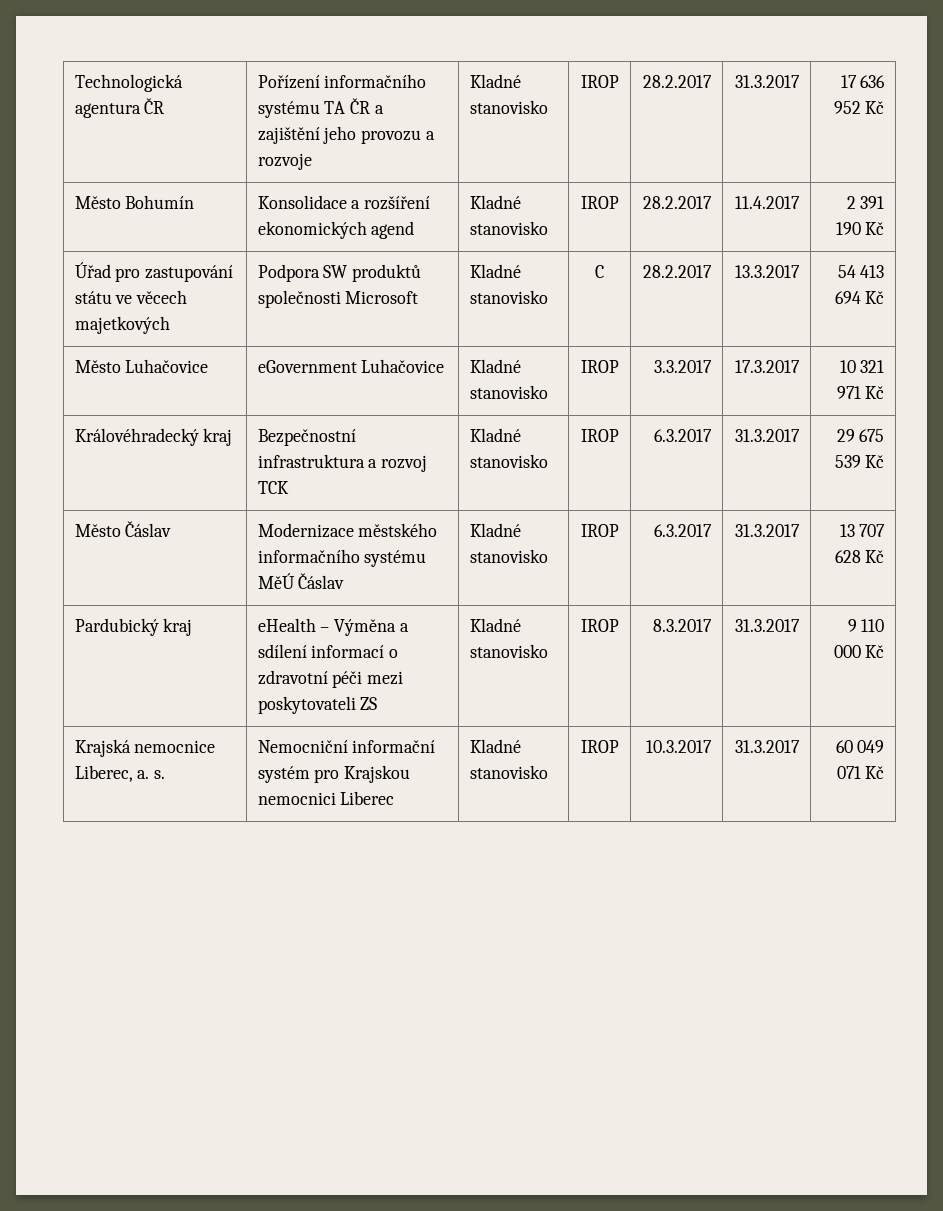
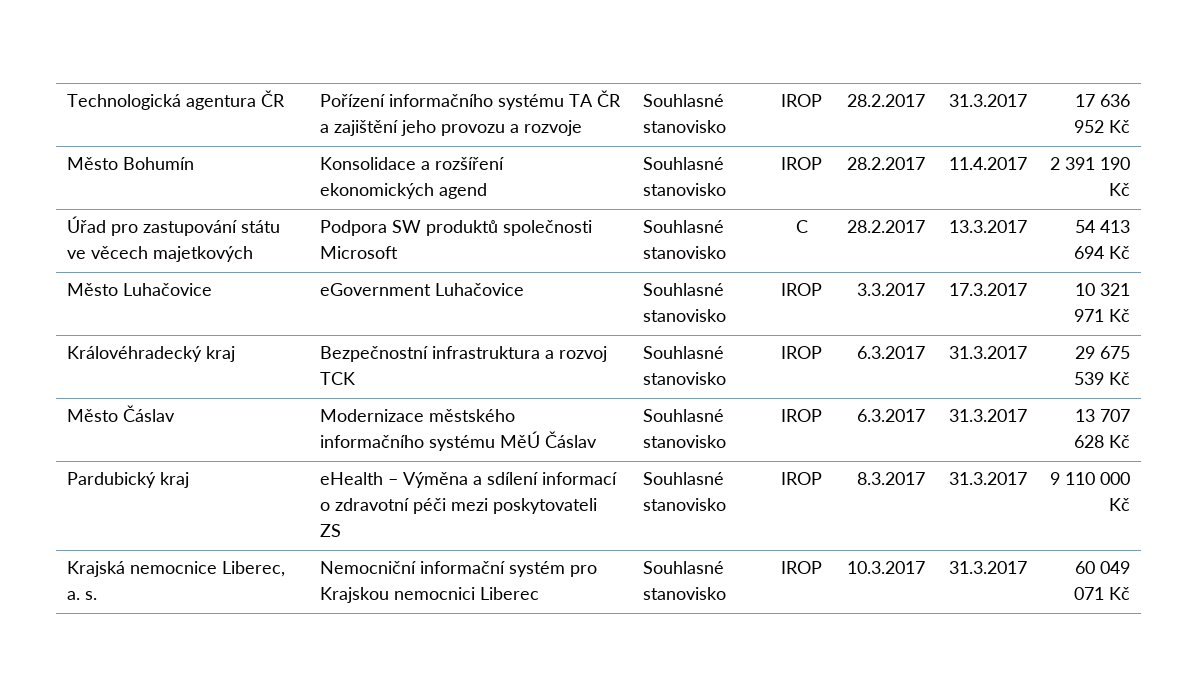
[469,74,521,88] Kladné -> [643,94,725,107] Souhlasné
[469,195,521,209] Kladné -> [643,157,725,170] Souhlasné
[469,264,521,278] Kladné -> [643,220,725,233] Souhlasné
[469,359,521,373] Kladné -> [643,283,725,296] Souhlasné
[469,428,521,442] Kladné -> [643,346,725,359] Souhlasné
[469,523,521,537] Kladné -> [643,409,725,422] Souhlasné
[469,618,521,632] Kladné -> [643,472,725,485] Souhlasné
[469,739,521,753] Kladné -> [643,561,725,574] Souhlasné

